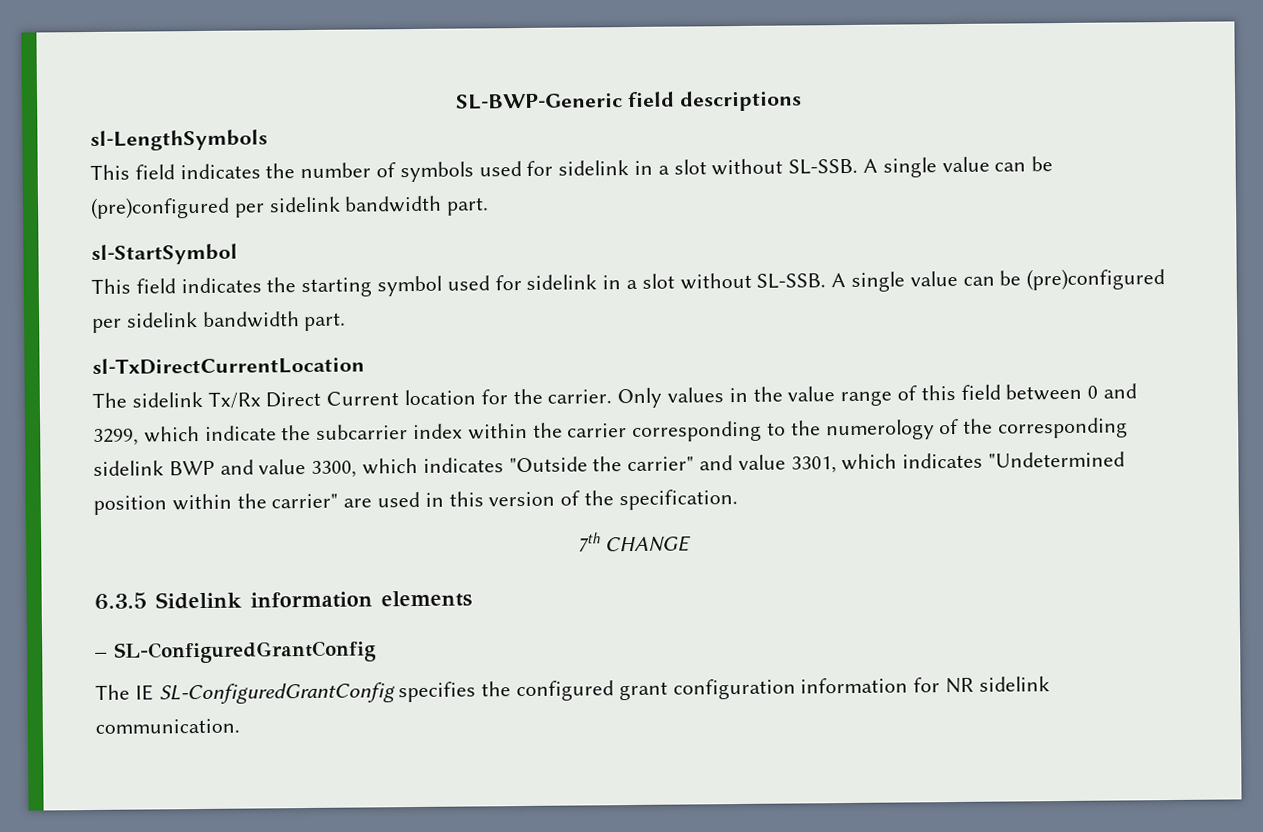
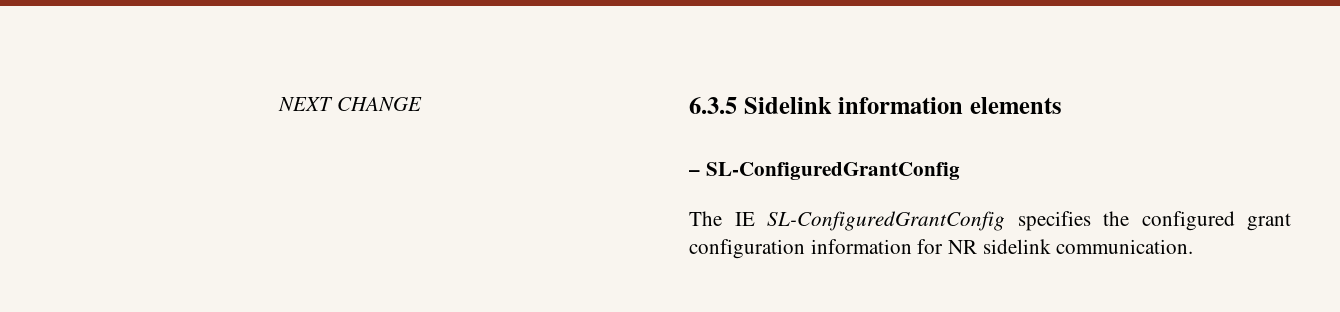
[456,90,802,112] [90,129,268,151] [90,156,1054,183] [90,195,490,219] [91,243,238,265] [91,268,1166,298] [92,311,347,333] [92,356,365,375] [92,383,1138,409] [93,417,1129,446] [93,451,1126,478] [93,489,738,515] [576,532,601,552] SL-BWP-Generic field descriptions // sl-LengthSymbols // This field indicates the number of symbols used for sidelink in a slot without SL-SSB. A single value can be (pre)configured per sidelink bandwidth part. // sl-StartSymbol // This field indicates the starting symbol used for sidelink in a slot without SL-SSB. A single value can be (pre)configured per sidelink bandwidth part. // sl-TxDirectCurrentLocation // The sidelink Tx/Rx Direct Current location for the carrier. Only values in the value range of this field between 0 and 3299, which indicate the subcarrier index within the carrier corresponding to the numerology of the corresponding sidelink BWP and value 3300, which indicates "Outside the carrier" and value 3301, which indicates "Undetermined position within the carrier" are used in this version of the specification. // 7th -> [278,97,334,111] NEXT

